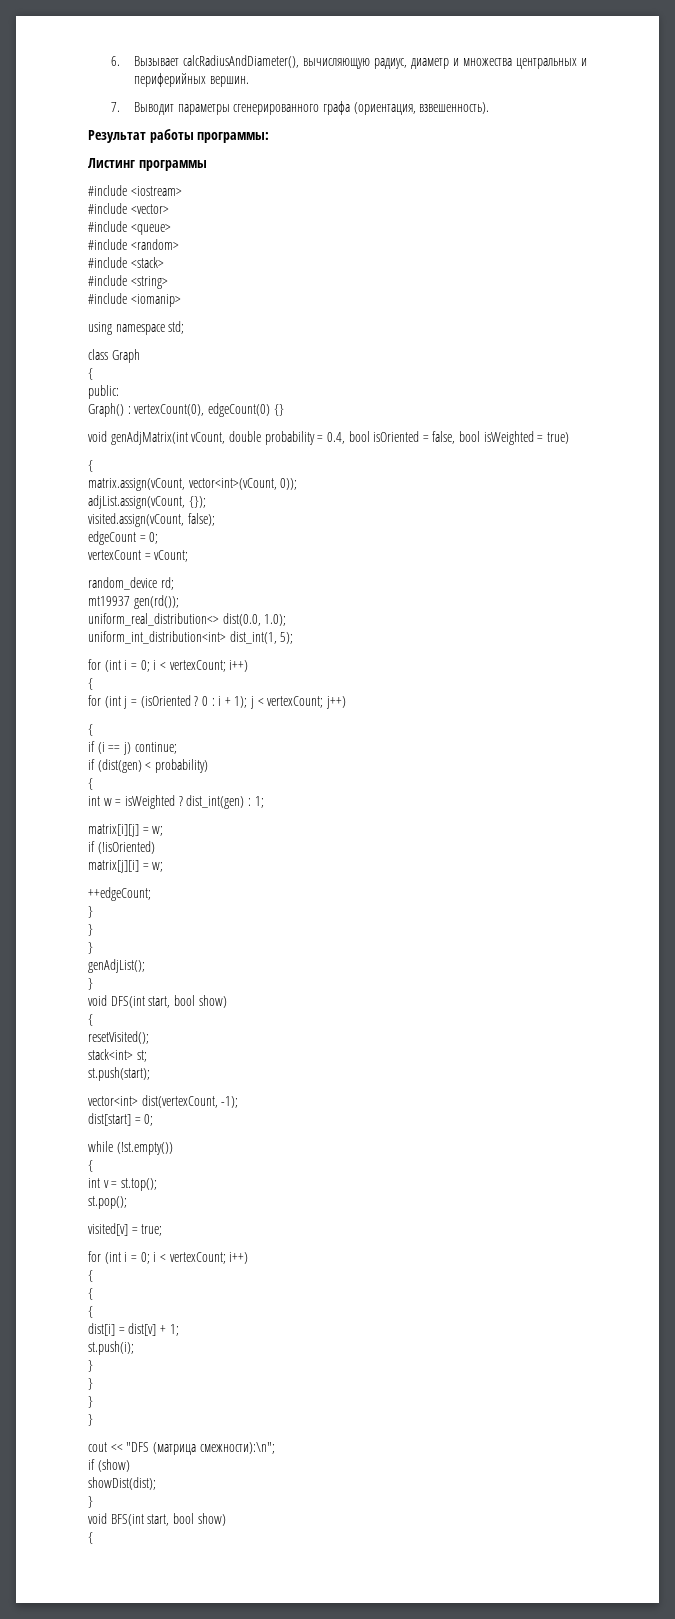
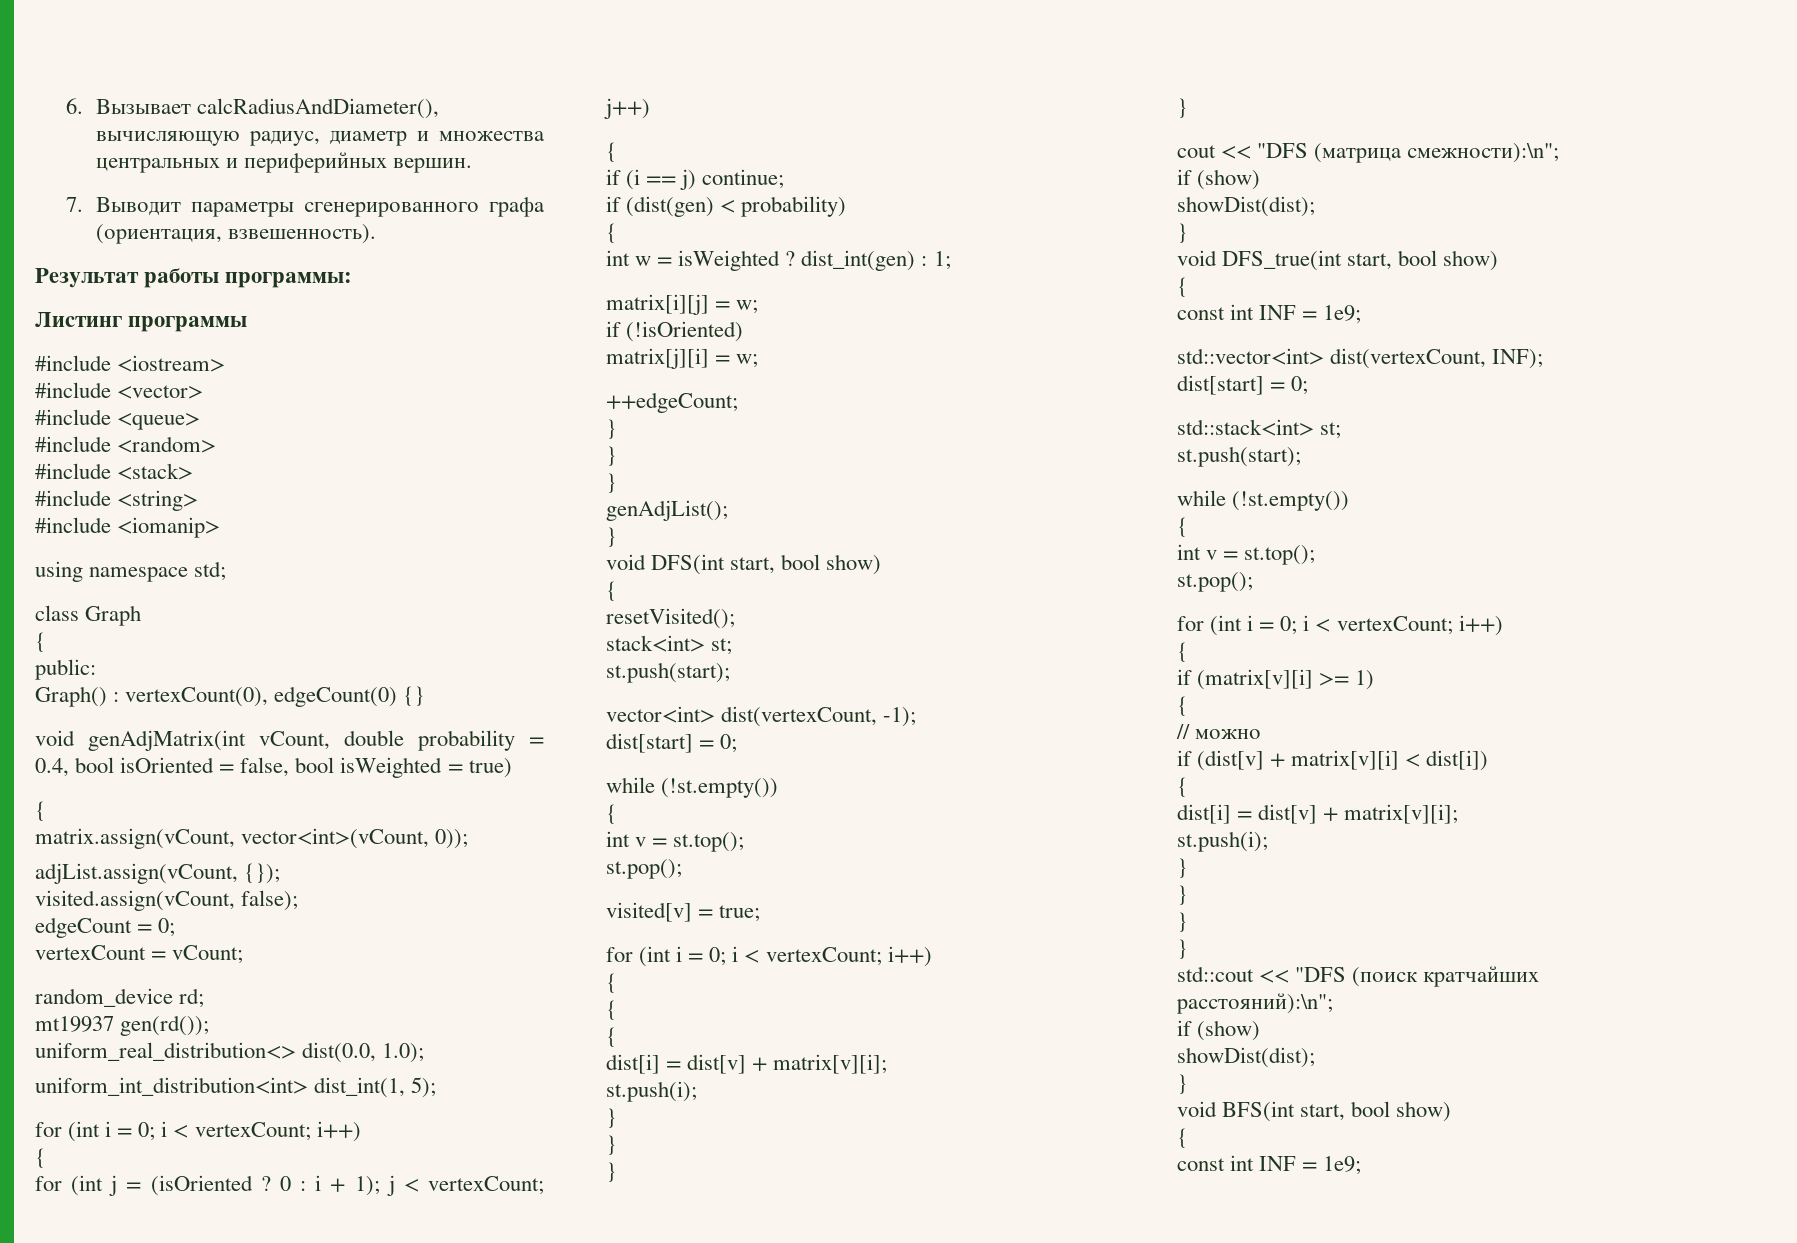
[169,1324,179,1336] 1; -> [773,1054,888,1074] matrix[v][i];
(93, 1502) none -> [1177,250,1499,271] [1177,277,1188,297] [1177,304,1362,324] [1177,348,1544,369] [1177,375,1309,395] [1177,419,1342,439] [1177,446,1301,467] [1177,490,1350,511] [1177,517,1188,537] [1177,544,1316,565] [1177,572,1253,592] [1177,615,1503,636] [1177,642,1188,662] [1177,669,1375,690] [1177,696,1188,716] [1176,724,1262,739] [1177,750,1489,771] [1177,777,1188,797] [1177,804,1459,824] [1177,831,1268,852] [1177,858,1188,878] [1177,885,1188,905] [1177,912,1188,932] [1177,939,1188,959] [1177,966,1540,987] [1176,993,1333,1014] [1177,1020,1261,1041] [1177,1047,1315,1068] [1177,1074,1188,1094] // void DFS_true(int start, bool show) // { // const int INF = 1e9; // std::vector<int> dist(vertexCount, INF); // dist[start] = 0; // std::stack<int> st; // st.push(start); // while (!st.empty()) // { // int v = st.top(); // st.pop(); // for (int i = 0; i < vertexCount; i++) // { // if (matrix[v][i] >= 1) // { // // можно // if (dist[v] + matrix[v][i] < dist[i]) // { // dist[i] = dist[v] + matrix[v][i]; // st.push(i); // } // } // } // } // std::cout << "DFS (поиск кратчайших расстояний):\n"; // if (show) // showDist(dist); // }
(93, 1538) none -> [1177,1155,1362,1175] // const int INF = 1e9;

